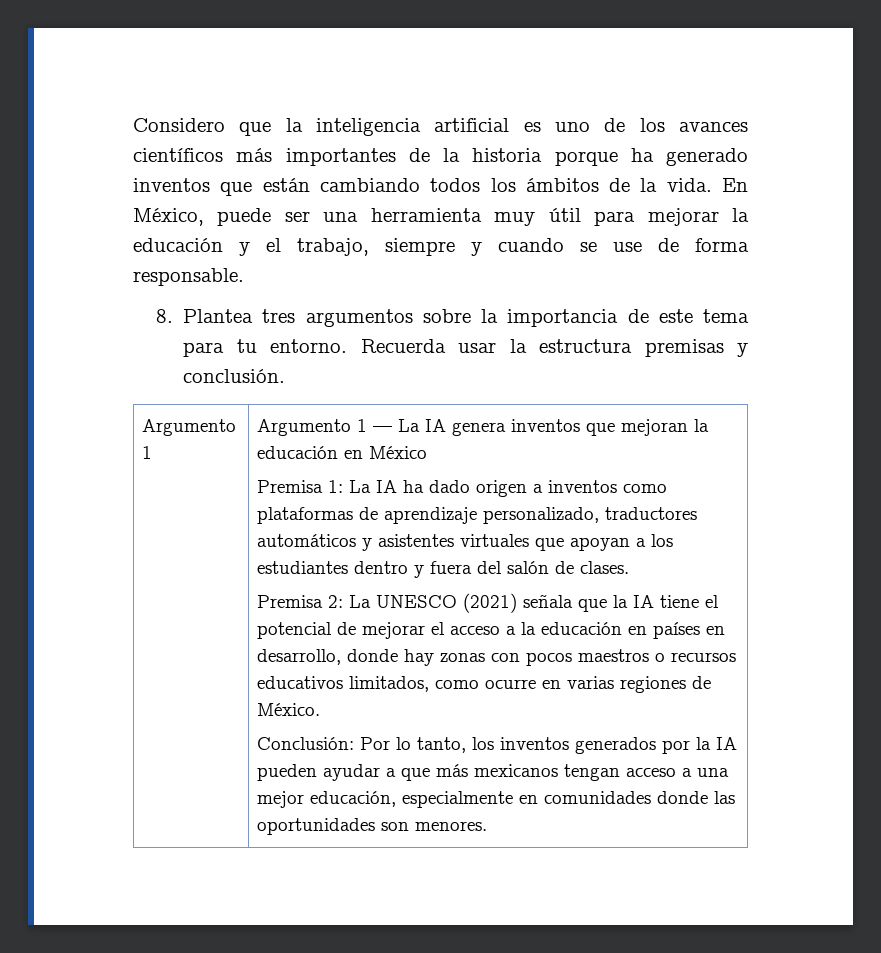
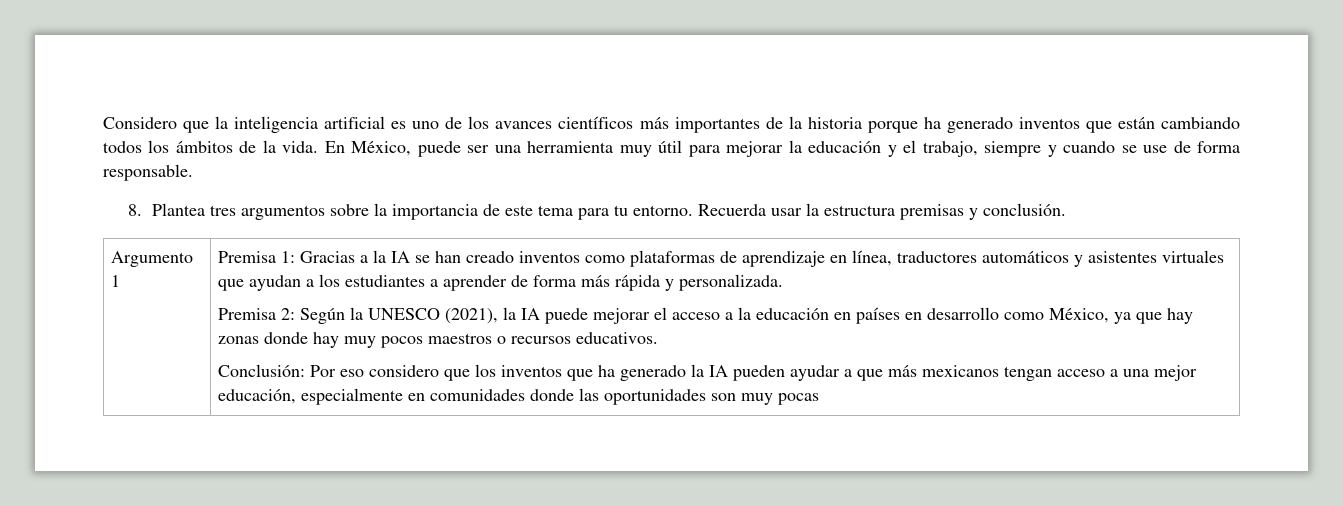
[257,419,710,436] [257,446,428,459] [257,480,544,497] Argumento 1 — La IA genera inventos que mejoran la educación en México // Premisa 1: La IA ha dado origen a -> [217,250,514,263] Premisa 1: Gracias a la IA se han creado
[483,507,600,524] personalizado, -> [829,250,892,266] en línea,
[570,537,631,551] apoyan -> [248,275,301,291] ayudan
[354,561,630,578] [257,593,720,613] [257,622,357,639] dentro y fuera del salón de clases. // Premisa 2: La UNESCO (2021) señala que la IA tiene el potencial de -> [429,274,783,291] [217,307,588,324] a aprender de forma más rápida y personalizada. // Premisa 2: Según la UNESCO (2021), la IA puede
[257,649,737,666] [257,676,712,693] [257,703,321,716] [257,737,691,754] desarrollo, donde hay zonas con pocos maestros o recursos educativos limitados, como ocurre en varias regiones de México. // Conclusión: Por lo tanto, los inventos generados por -> [926,307,1193,324] [217,332,658,348] [217,364,686,381] desarrollo como México, ya que hay zonas donde hay muy pocos maestros o recursos educativos. // Conclusión: Por eso considero que los inventos que ha generado
[415,821,488,831] menores. -> [740,393,819,405] muy pocas

